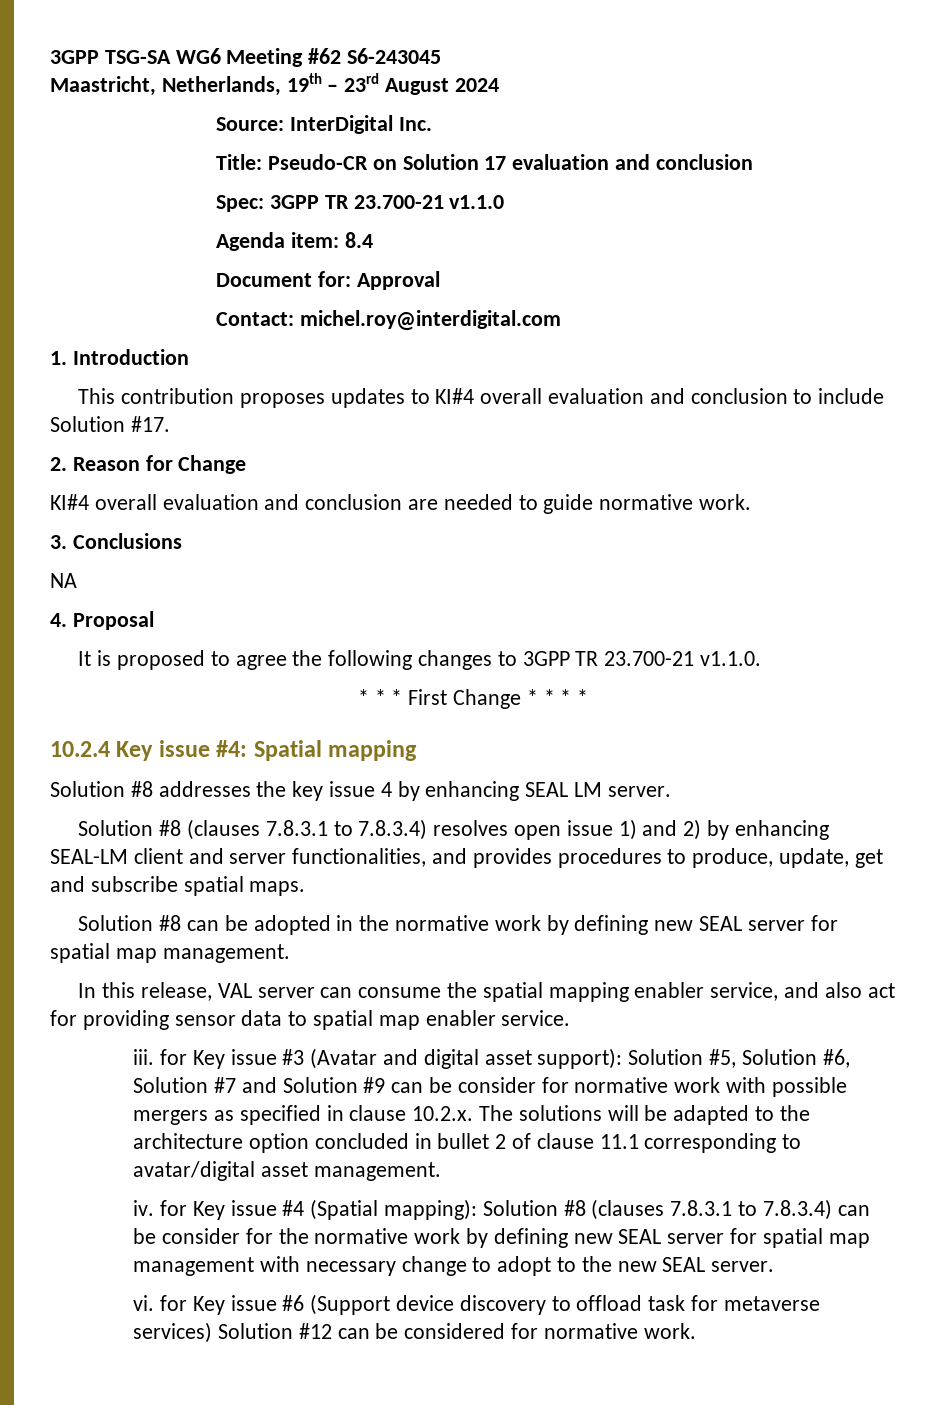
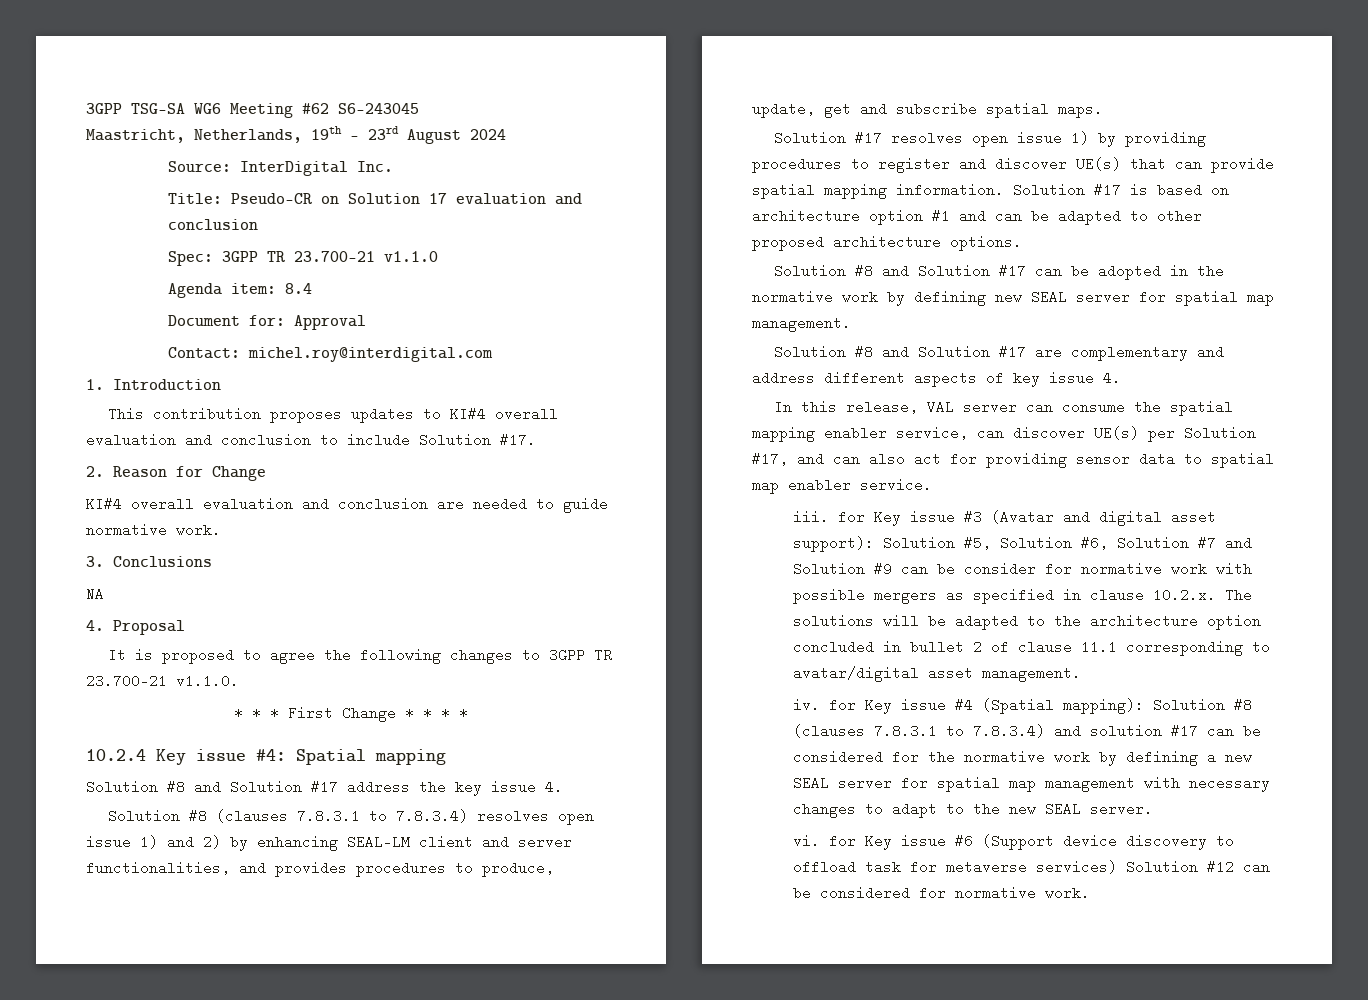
[158,781,671,801] addresses the key issue 4 by enhancing SEAL LM server. -> [194,780,563,796] and Solution #17 address the key issue 4.
[78,915,182,931] // Solution #8 -> [774,131,1207,147] [752,157,1274,173] [752,183,1229,199] [752,209,1202,225] [752,235,1022,251] [774,264,1027,278] // Solution #17 resolves open issue 1) by providing procedures to register and discover UE(s) that can provide spatial mapping information. Solution #17 is based on architecture option #1 and can be adapted to other proposed architecture options. // Solution #8 and Solution #17
(290, 953) none -> [774,345,1225,361] [752,371,1121,387] // Solution #8 and Solution #17 are complementary and address different aspects of key issue 4.
[784,982,820,998] and -> [977,426,1256,442] [752,452,860,466] can discover UE(s) per Solution #17, and can
[837,1205,870,1216] [133,1228,240,1244] can be consider -> [1054,724,1262,738] [793,750,884,764] and solution #17 can be considered
(568, 1238) none -> [1207,750,1217,764] a
[401,1256,552,1276] change to adopt -> [793,802,938,818] changes to adapt

